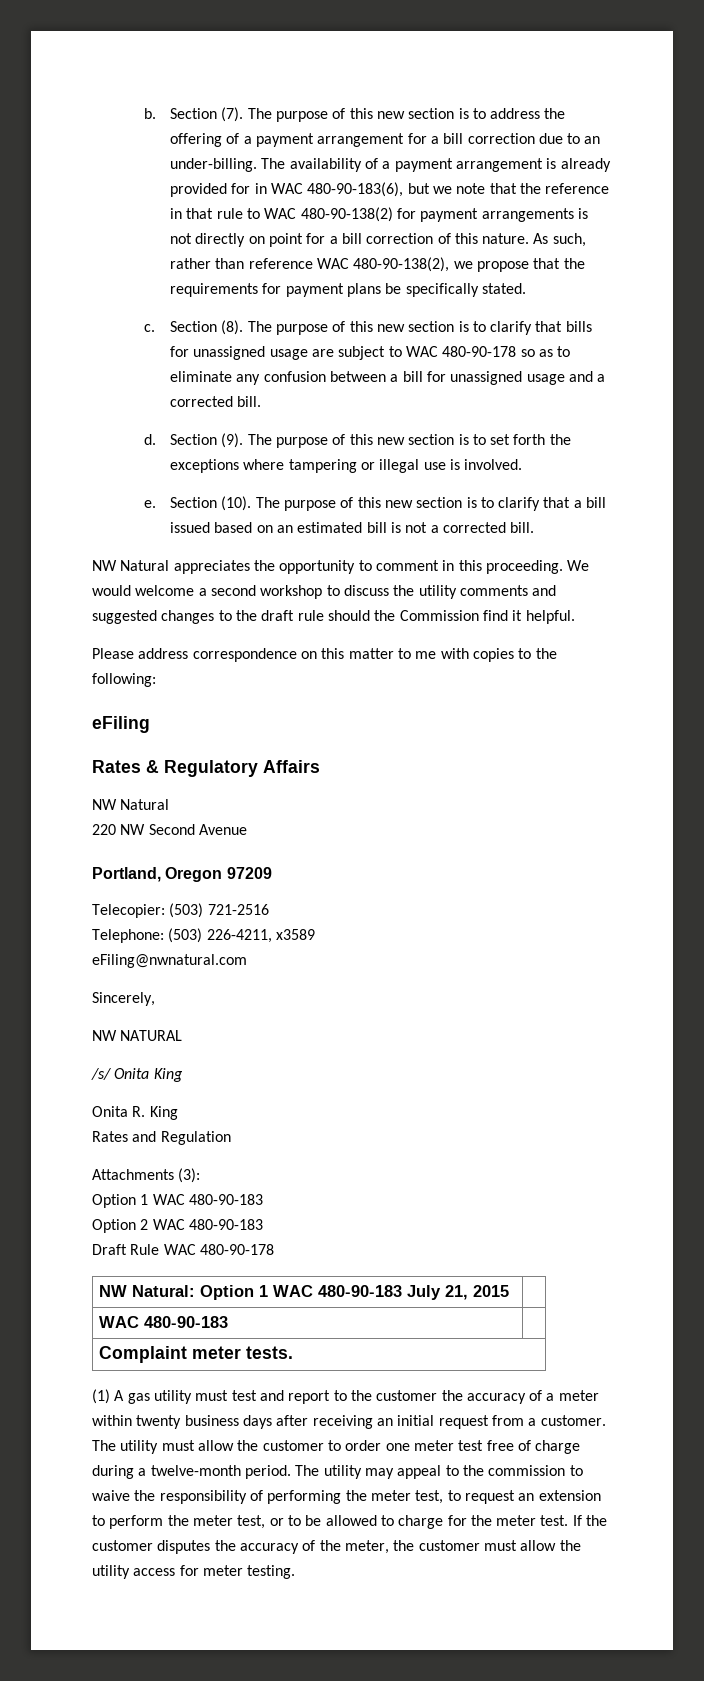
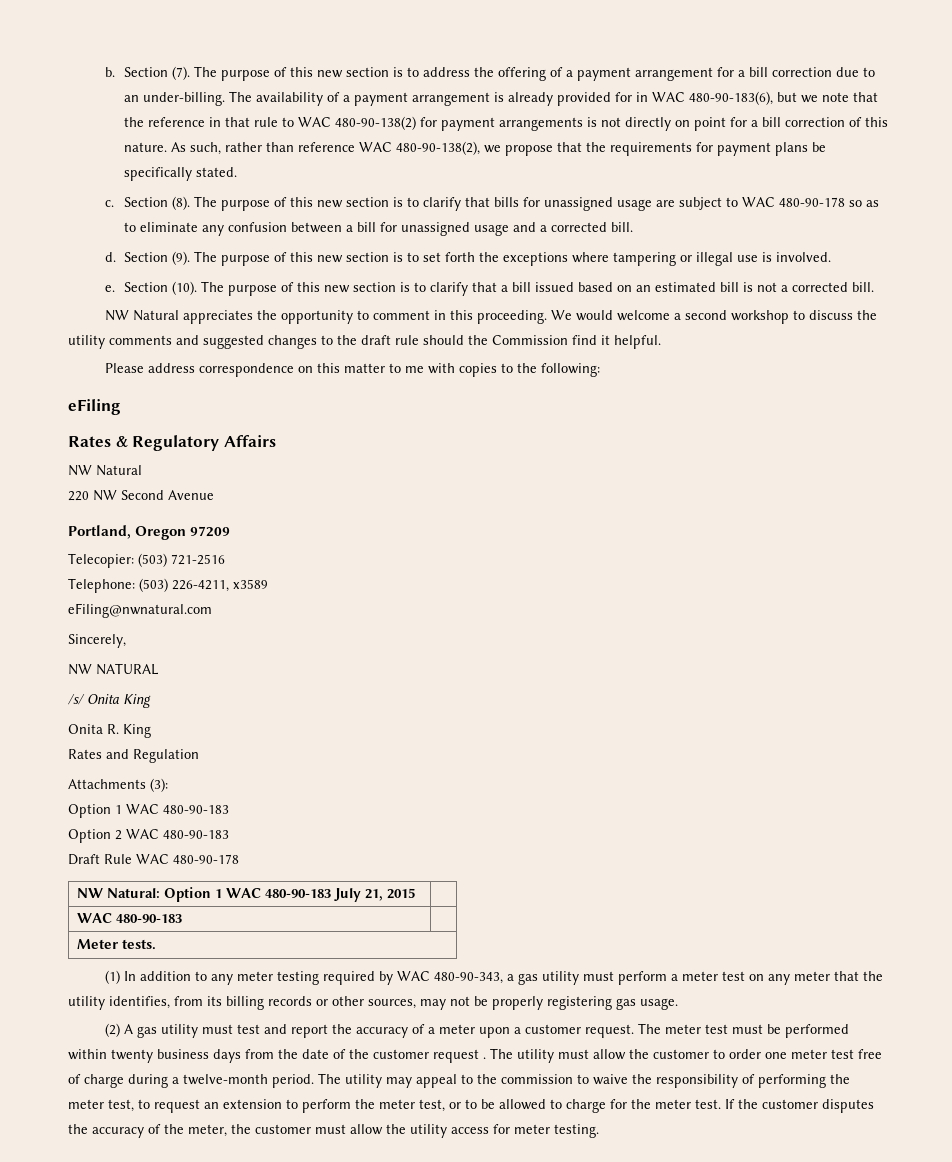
[99,1346,242,1363] Complaint meter -> [77,939,119,949] Meter
(110, 1396) none -> [123,971,883,985] [68,996,678,1010] [104,1023,120,1037] In addition to any meter testing required by WAC 480-90-343, a gas utility must perform a meter test on any meter that the utility identifies, from its billing records or other sources, may not be properly registering gas usage. // (2)
[333,1390,438,1401] to the customer -> (328, 1031) none
[92,1415,606,1429] within twenty business days after receiving an initial request from a customer. -> [478,1023,849,1038] [68,1049,486,1063] upon a customer request. The meter test must be performed within twenty business days from the date of the customer request .

